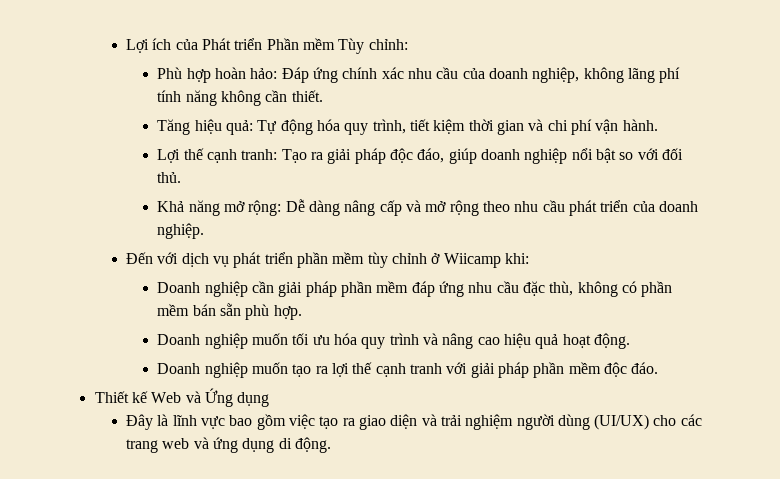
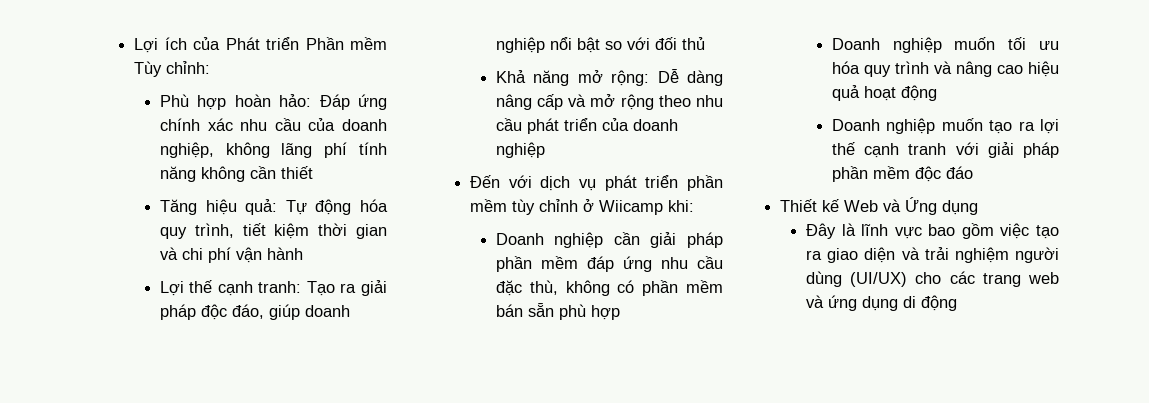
[291,90,323,102] thiết. -> [280,166,313,179] thiết
[622,119,658,131] hành. -> [266,247,303,260] hành
[157,172,182,183] thủ. -> [681,37,705,50] thủ
[157,223,205,239] nghiệp. -> [495,142,545,158] nghiệp
[273,305,302,320] hợp. -> [590,305,620,320] hợp
[593,333,630,349] động. -> [900,85,937,101] động
[631,362,659,374] đáo. -> [945,166,973,179] đáo
[294,437,331,453] động. -> [921,295,958,311] động

